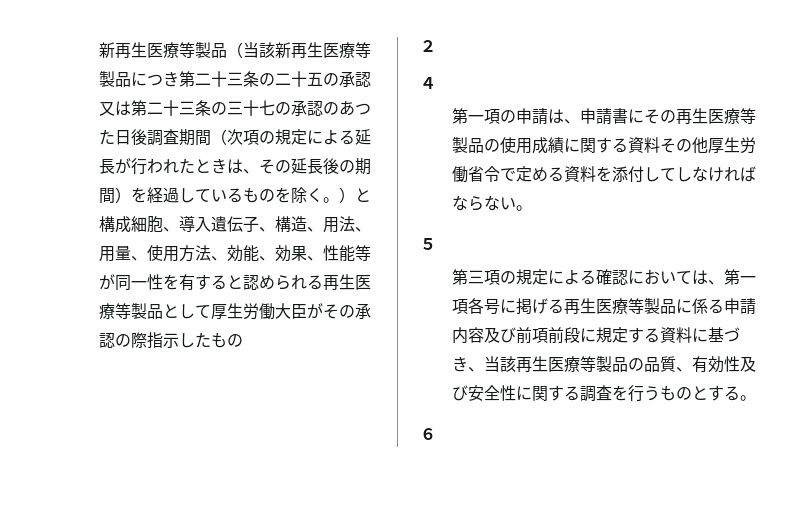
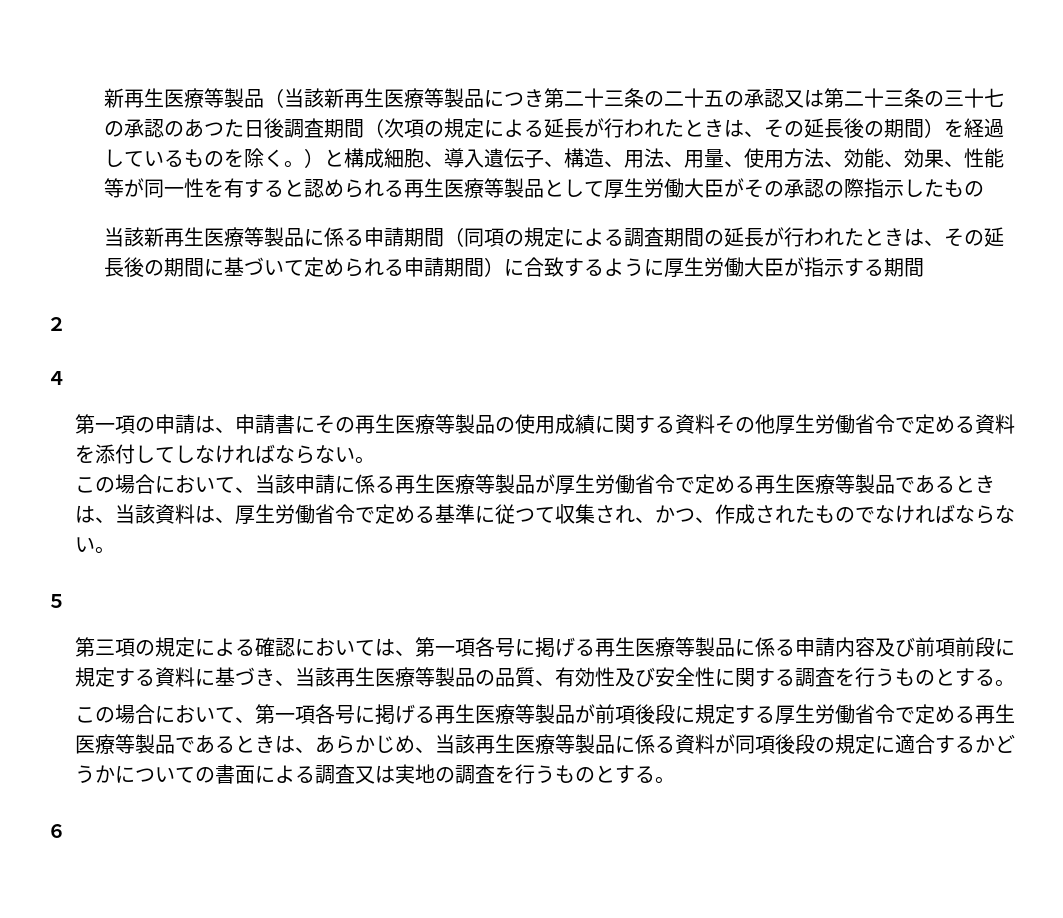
(244, 340) none -> [103,227,1004,247] [103,257,924,277] // 当該新再生医療等製品に係る申請期間（同項の規定による調査期間の延長が行われたときは、その延長後の期間に基づいて定められる申請期間）に合致するように厚生労働大臣が指示する期間
(532, 208) none -> [75,474,996,494] [75,504,1016,524] [75,537,116,554] // この場合において、当該申請に係る再生医療等製品が厚生労働省令で定める再生医療等製品であるときは、当該資料は、厚生労働省令で定める基準に従つて収集され、かつ、作成されたものでなければならない。
(756, 398) none -> [75,704,1016,725] [75,734,1016,754] [75,764,676,784] // この場合において、第一項各号に掲げる再生医療等製品が前項後段に規定する厚生労働省令で定める再生医療等製品であるときは、あらかじめ、当該再生医療等製品に係る資料が同項後段の規定に適合するかどうかについての書面による調査又は実地の調査を行うものとする。

